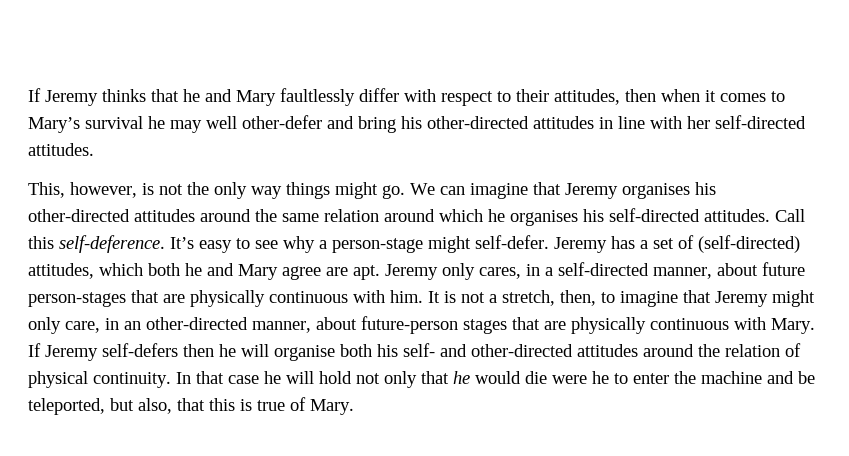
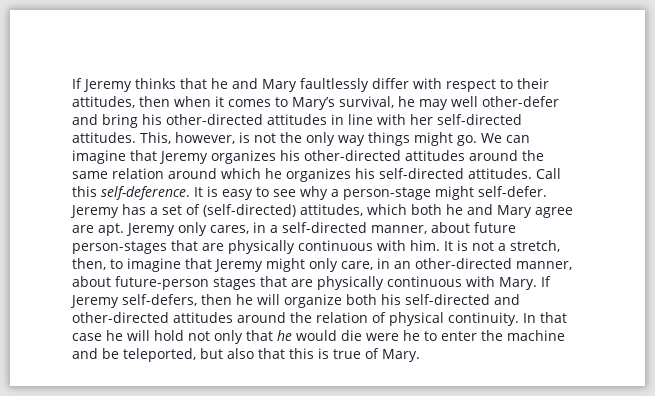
[85,116,143,129] survival -> [339,96,394,108] survival,
(94, 149) // -> (136, 137) none
[622,183,690,199] organises -> [211,150,276,164] organizes
[510,210,578,226] organises -> [286,168,351,182] organizes
[170,237,194,249] It’s -> [194,186,218,197] It is
[102,343,178,357] self-defers -> [122,294,197,306] self-defers,
[274,345,335,361] organise -> [284,294,342,308] organize
[403,343,435,357] self- -> [405,294,490,305] self-directed
[138,398,172,414] also, -> [227,348,254,359] also

